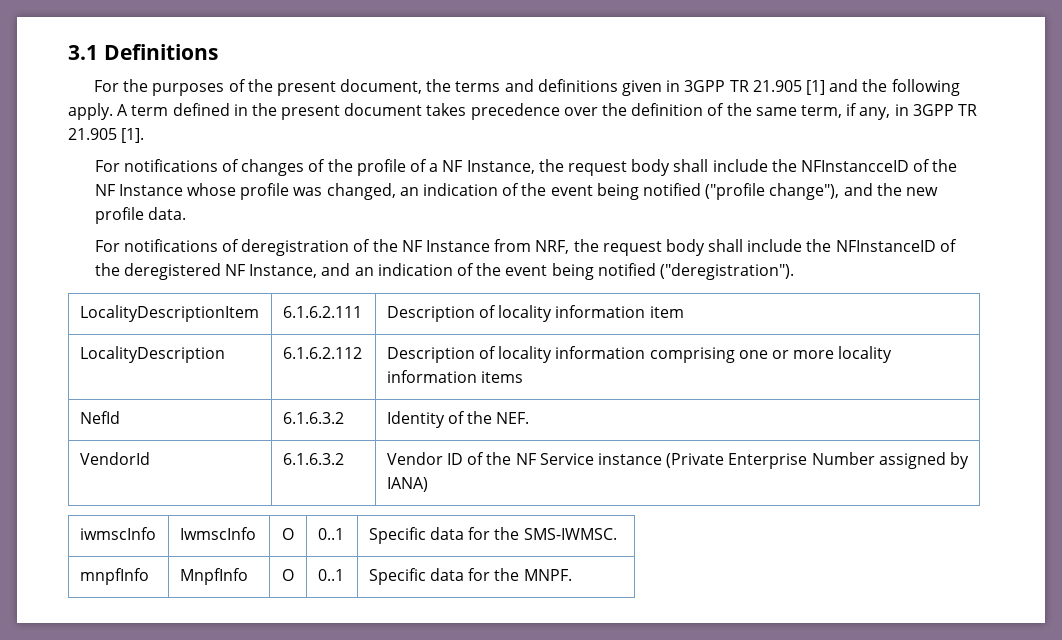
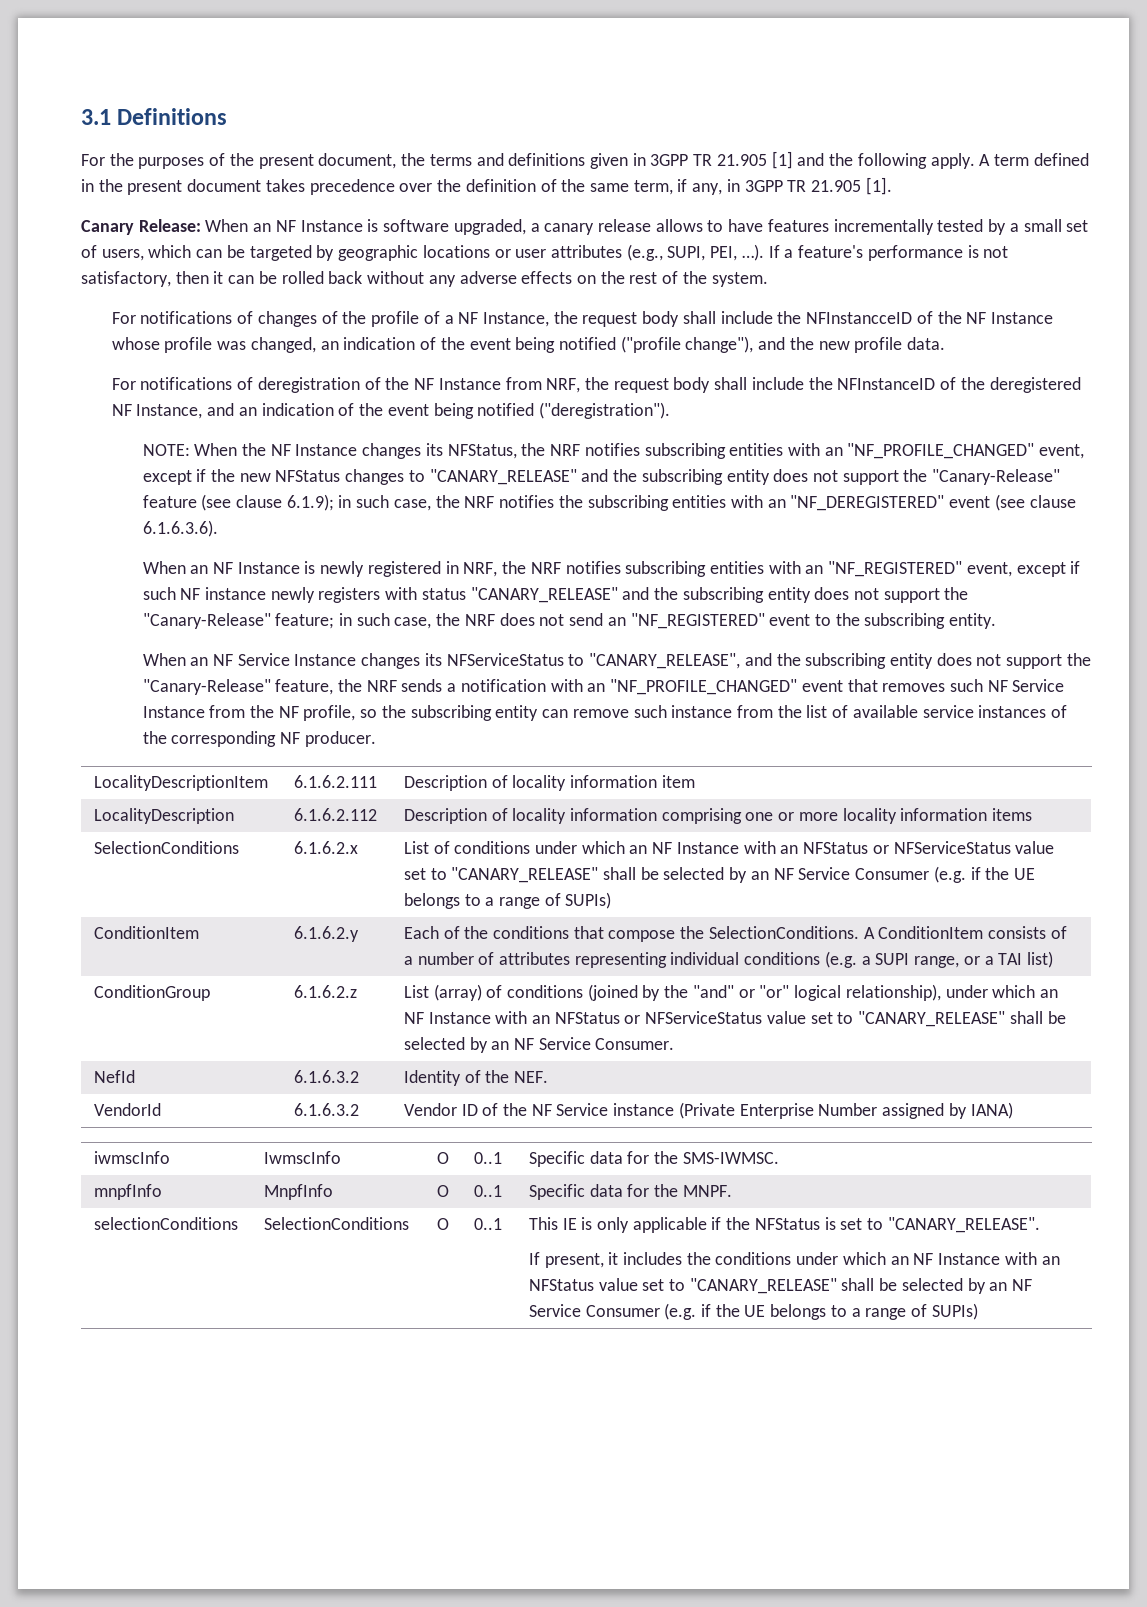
(145, 135) none -> [81,219,1089,235] [81,244,1009,261] [81,271,768,287] // Canary Release: When an NF Instance is software upgraded, a canary release allows to have features incrementally tested by a small set of users, which can be targeted by geographic locations or user attributes (e.g., SUPI, PEI, …). If a feature's performance is not satisfactory, then it can be rolled back without any adverse effects on the rest of the system.
(794, 271) none -> [142,443,1085,459] [142,469,1061,485] [142,494,1076,511] [142,520,218,537] [142,561,1081,577] [142,587,969,603] [142,613,997,629] [142,653,1091,669] [142,679,1065,695] [142,705,1068,721] [142,731,376,747] // NOTE: When the NF Instance changes its NFStatus, the NRF notifies subscribing entities with an "NF_PROFILE_CHANGED" event, except if the new NFStatus changes to "CANARY_RELEASE" and the subscribing entity does not support the "Canary-Release" feature (see clause 6.1.9); in such case, the NRF notifies the subscribing entities with an "NF_DEREGISTERED" event (see clause 6.1.6.3.6). // When an NF Instance is newly registered in NRF, the NRF notifies subscribing entities with an "NF_REGISTERED" event, except if such NF instance newly registers with status "CANARY_RELEASE" and the subscribing entity does not support the "Canary-Release" feature; in such case, the NRF does not send an "NF_REGISTERED" event to the subscribing entity. // When an NF Service Instance changes its NFServiceStatus to "CANARY_RELEASE", and the subscribing entity does not support the "Canary-Release" feature, the NRF sends a notification with an "NF_PROFILE_CHANGED" event that removes such NF Service Instance from the NF profile, so the subscribing entity can remove such instance from the list of available service instances of the corresponding NF producer.
(524, 377) none -> [93,841,239,854] [293,841,358,854] [403,841,1055,854] [403,866,1035,883] [403,892,612,909] [93,926,199,939] [293,926,359,942] [403,926,1067,942] [403,951,1053,968] [93,985,210,1001] [293,985,357,998] [403,984,1058,1001] [403,1011,1066,1027] [403,1037,675,1053] // SelectionConditions | 6.1.6.2.x | List of conditions under which an NF Instance with an NFStatus or NFServiceStatus value set to "CANARY_RELEASE" shall be selected by an NF Service Consumer (e.g. if the UE belongs to a range of SUPIs) // ConditionItem | 6.1.6.2.y | Each of the conditions that compose the SelectionConditions. A ConditionItem consists of a number of attributes representing individual conditions (e.g. a SUPI range, or a TAI list) // ConditionGroup | 6.1.6.2.z | List (array) of conditions (joined by the "and" or "or" logical relationship), under which an NF Instance with an NFStatus or NFServiceStatus value set to "CANARY_RELEASE" shall be selected by an NF Service Consumer.
(572, 575) none -> [93,1217,238,1230] [263,1217,409,1230] [436,1218,449,1230] [473,1218,502,1230] [528,1217,1040,1233] [528,1252,1060,1268] [528,1278,1033,1294] [528,1303,978,1320] // selectionConditions | SelectionConditions | O | 0..1 | This IE is only applicable if the NFStatus is set to "CANARY_RELEASE". // If present, it includes the conditions under which an NF Instance with an NFStatus value set to "CANARY_RELEASE" shall be selected by an NF Service Consumer (e.g. if the UE belongs to a range of SUPIs)

